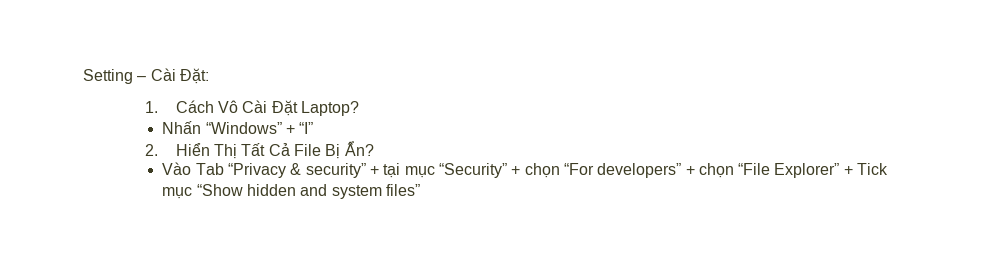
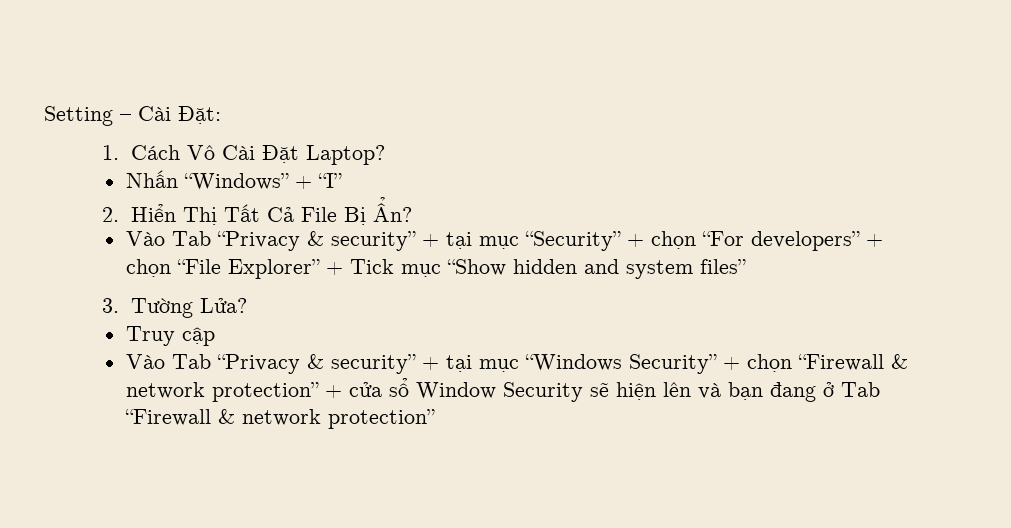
(420, 190) none -> [101,298,247,318] [125,326,215,346] [125,354,908,374] [125,378,880,402] [124,409,435,429] // 3. Tường Lửa? // Truy cập // Vào Tab “Privacy & security” + tại mục “Windows Security” + chọn “Firewall & network protection” + cửa sổ Window Security sẽ hiện lên và bạn đang ở Tab “Firewall & network protection”

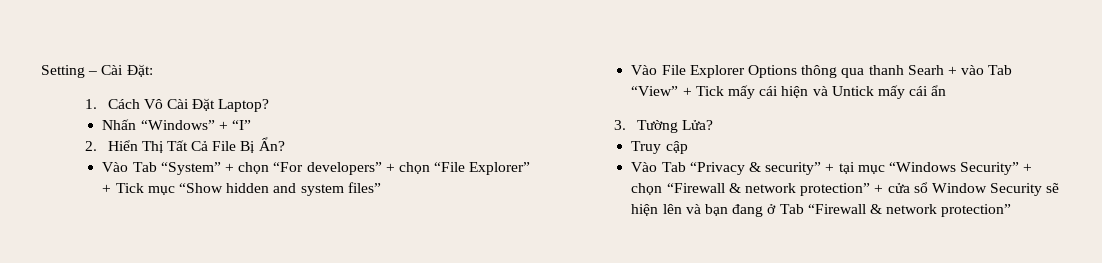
[216,231,621,251] “Privacy & security” + tại mục “Security” -> [160,162,221,175] “System”
(746, 266) none -> [631,65,1013,78] [631,85,947,99] // Vào File Explorer Options thông qua thanh Searh + vào Tab “View” + Tick mấy cái hiện và Untick mấy cái ẩn

